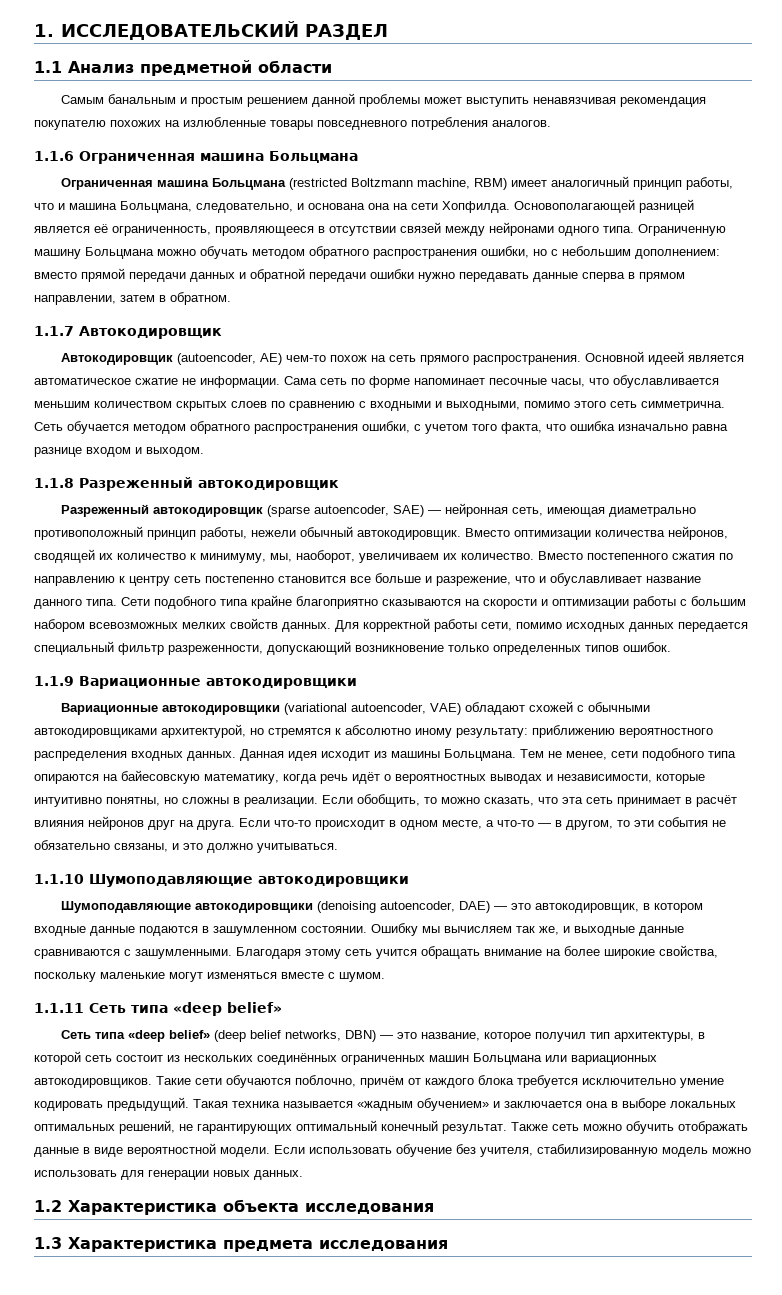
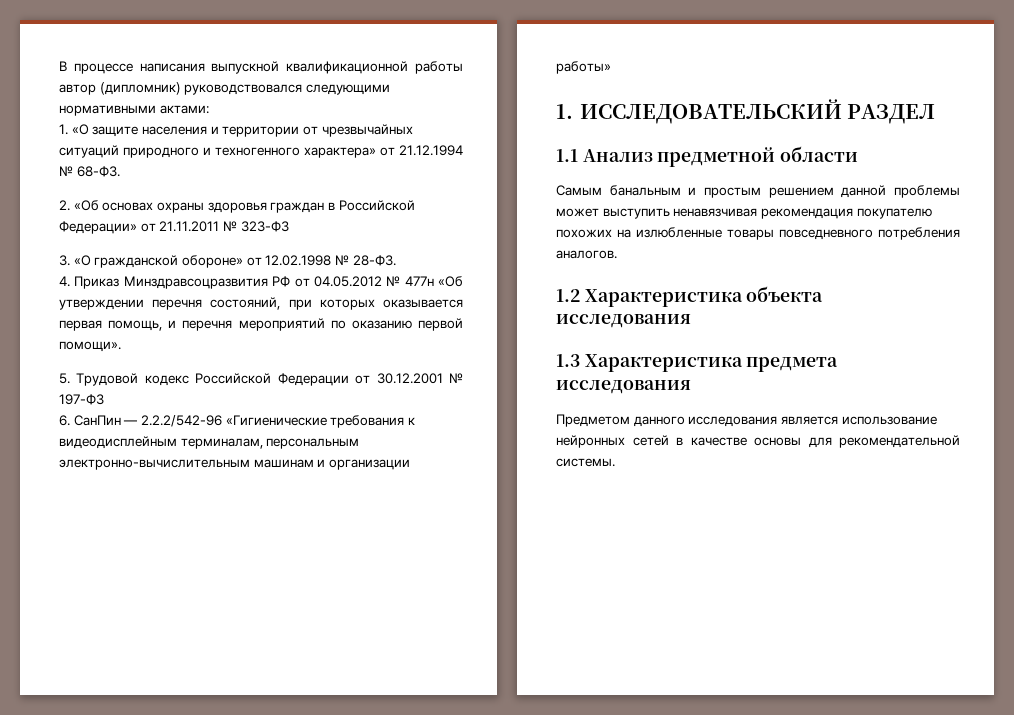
(34, 30) none -> [59,61,463,74] [59,82,390,95] [59,105,209,116] [59,124,413,137] [59,145,463,158] [59,166,120,177] [59,200,415,213] [59,221,289,234] [59,255,396,268] [59,276,463,289] [59,297,463,310] [59,318,464,331] [59,341,121,352] [59,373,464,386] [59,394,104,405] [59,415,415,428] [59,436,360,449] [59,459,410,470] [556,61,611,74] В процессе написания выпускной квалификационной работы автор (дипломник) руководствовался следующими нормативными актами: // 1. «О защите населения и территории от чрезвычайных ситуаций природного и техногенного характера» от 21.12.1994 № 68-ФЗ. // 2. «Об основах охраны здоровья граждан в Российской Федерации» от 21.11.2011 № 323-ФЗ // 3. «О гражданской обороне» от 12.02.1998 № 28-ФЗ. // 4. Приказ Минздравсоцразвития РФ от 04.05.2012 № 477н «Об утверждении перечня состояний, при которых оказывается первая помощь, и перечня мероприятий по оказанию первой помощи». // 5. Трудовой кодекс Российской Федерации от 30.12.2001 № 197-ФЗ // 6. СанПин — 2.2.2/542-96 «Гигиенические требования к видеодисплейным терминалам, персональным электронно-вычислительным машинам и организации работы» //
[34,151,358,164] [60,176,733,190] [34,199,694,213] [34,222,726,236] [34,246,720,259] [34,268,685,282] [34,292,231,305] [34,326,222,339] [60,351,744,365] [34,375,719,388] [34,401,725,411] [34,421,728,434] [34,447,204,457] [34,477,339,491] [60,503,696,517] [34,526,728,540] [34,549,733,563] [34,573,701,586] [34,595,746,609] [34,618,748,632] [34,641,671,655] [34,676,357,689] [60,701,650,715] [34,724,713,738] [34,748,736,761] [34,770,705,784] [34,794,737,807] [34,816,726,830] [34,840,338,853] [34,874,409,887] [60,901,703,913] [34,923,684,936] [34,945,718,959] [34,972,385,982] [34,1002,282,1016] [60,1030,705,1042] [34,1051,657,1065] [34,1075,724,1088] [34,1097,736,1111] [34,1120,748,1134] [34,1143,751,1157] [34,1170,303,1180] // 1.1.6 Ограниченная машина Больцмана // Ограниченная машина Больцмана (restricted Boltzmann machine, RBM) имеет аналогичный принцип работы, что и машина Больцмана, следовательно, и основана она на сети Хопфилда. Основополагающей разницей является её ограниченность, проявляющееся в отсутствии связей между нейронами одного типа. Ограниченную машину Больцмана можно обучать методом обратного распространения ошибки, но с небольшим дополнением: вместо прямой передачи данных и обратной передачи ошибки нужно передавать данные сперва в прямом направлении, затем в обратном. // 1.1.7 Автокодировщик // Автокодировщик (autoencoder, AE) чем-то похож на сеть прямого распространения. Основной идеей является автоматическое сжатие не информации. Сама сеть по форме напоминает песочные часы, что обуславливается меньшим количеством скрытых слоев по сравнению с входными и выходными, помимо этого сеть симметрична. Сеть обучается методом обратного распространения ошибки, с учетом того факта, что ошибка изначально равна разнице входом и выходом. // 1.1.8 Разреженный автокодировщик // Разреженный автокодировщик (sparse autoencoder, SAE) — нейронная сеть, имеющая диаметрально противоположный принцип работы, нежели обычный автокодировщик. Вместо оптимизации количества нейронов, сводящей их количество к минимуму, мы, наоборот, увеличиваем их количество. Вместо постепенного сжатия по направлению к центру сеть постепенно становится все больше и разрежение, что и обуславливает название данного типа. Сети подобного типа крайне благоприятно сказываются на скорости и оптимизации работы с большим набором всевозможных мелких свойств данных. Для корректной работы сети, помимо исходных данных передается специальный фильтр разреженности, допускающий возникновение только определенных типов ошибок. // 1.1.9 Вариационные автокодировщики // Вариационные автокодировщики (variational autoencoder, VAE) обладают схожей с обычными автокодировщиками архитектурой, но стремятся к абсолютно иному результату: приближению вероятностного распределения входных данных. Данная идея исходит из машины Больцмана. Тем не менее, сети подобного типа опираются на байесовскую математику, когда речь идёт о вероятностных выводах и независимости, которые интуитивно понятны, но сложны в реализации. Если обобщить, то можно сказать, что эта сеть принимает в расчёт влияния нейронов друг на друга. Если что-то происходит в одном месте, а что-то — в другом, то эти события не обязательно связаны, и это должно учитываться. // 1.1.10 Шумоподавляющие автокодировщики // Шумоподавляющие автокодировщики (denoising autoencoder, DAE) — это автокодировщик, в котором входные данные подаются в зашумленном состоянии. Ошибку мы вычисляем так же, и выходные данные сравниваются с зашумленными. Благодаря этому сеть учится обращать внимание на более широкие свойства, поскольку маленькие могут изменяться вместе с шумом. // 1.1.11 Сеть типа «deep belief» // Сеть типа «deep belief» (deep belief networks, DBN) — это название, которое получил тип архитектуры, в которой сеть состоит из нескольких соединённых ограниченных машин Больцмана или вариационных автокодировщиков. Такие сети обучаются поблочно, причём от каждого блока требуется исключительно умение кодировать предыдущий. Такая техника называется «жадным обучением» и заключается она в выборе локальных оптимальных решений, не гарантирующих оптимальный конечный результат. Также сеть можно обучить отображать данные в виде вероятностной модели. Если использовать обучение без учителя, стабилизированную модель можно использовать для генерации новых данных. -> (617, 254) none
(448, 1245) none -> [556,414,937,427] [556,435,960,448] [556,458,615,467] // Предметом данного исследования является использование нейронных сетей в качестве основы для рекомендательной системы.

